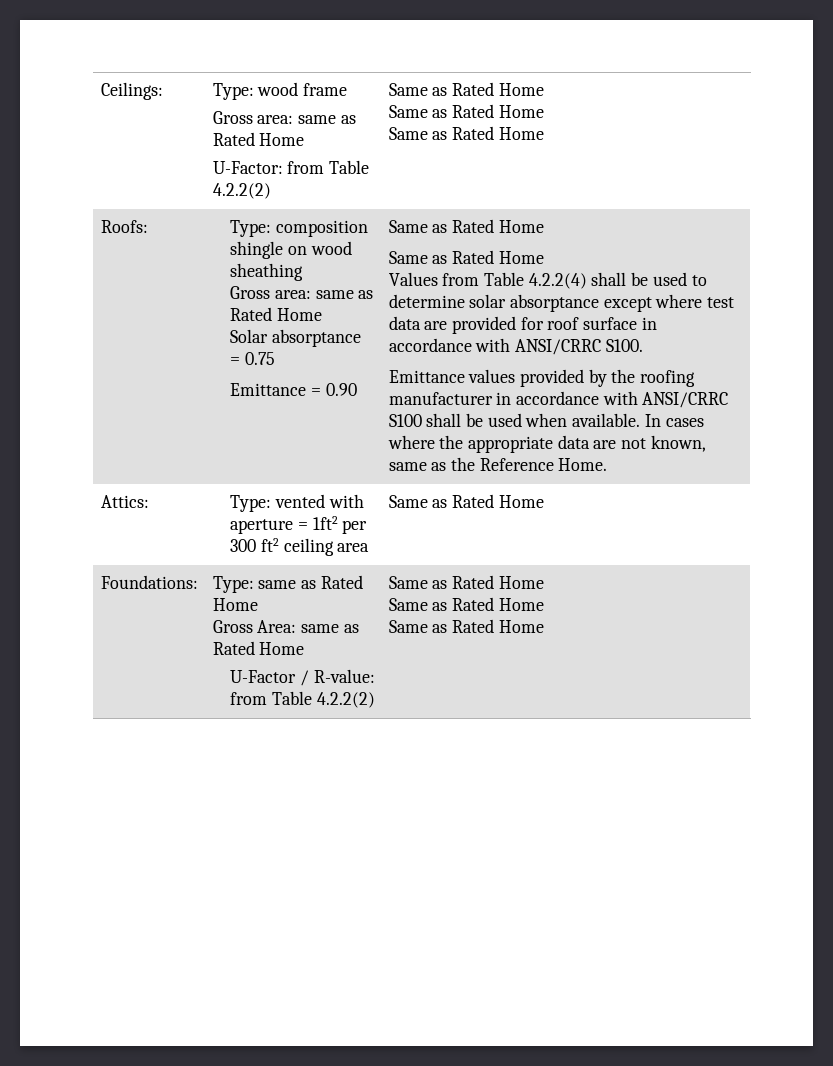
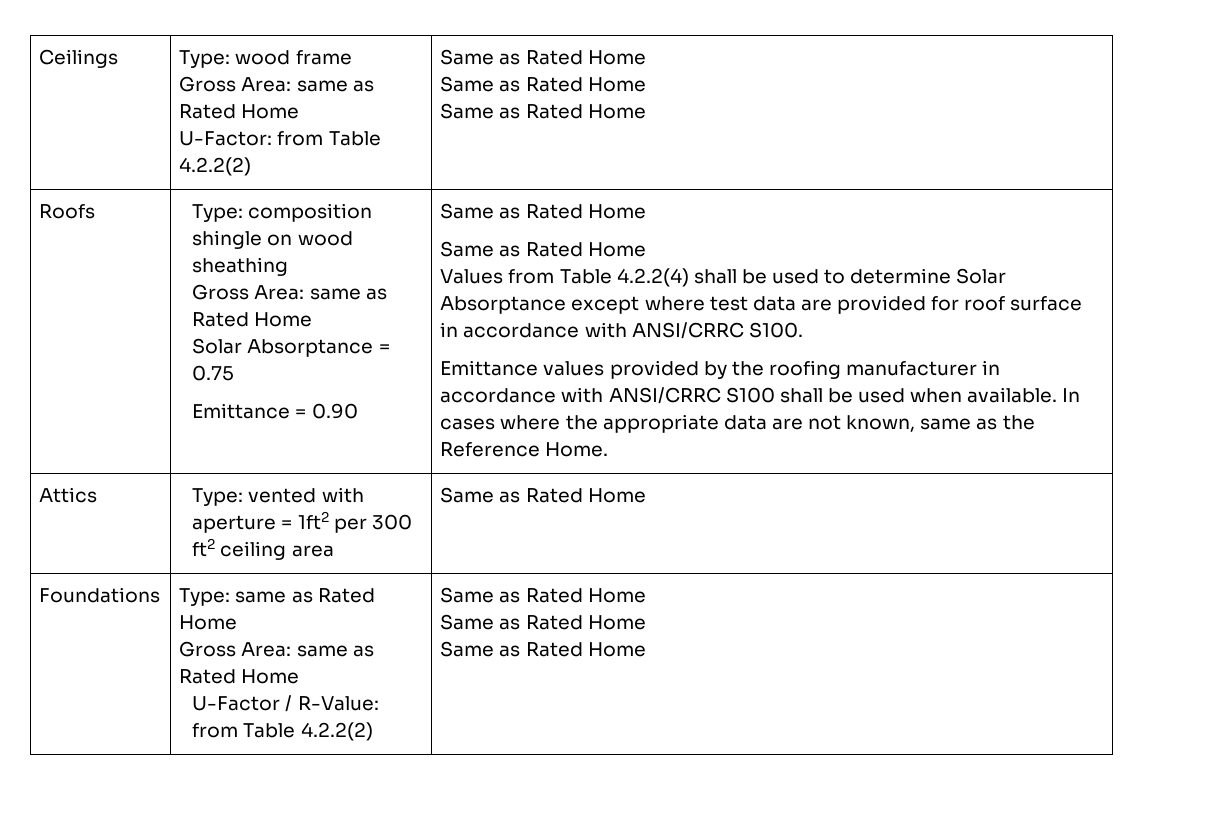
[100,82,163,100] Ceilings: -> [39,49,119,68] Ceilings
[257,115,294,124] area: -> [241,77,292,92] Area:
[100,220,148,233] Roofs: -> [39,204,96,219] Roofs
[274,290,311,299] area: -> [254,285,305,300] Area:
[271,329,361,347] absorptance -> [247,339,374,357] Absorptance
[469,294,599,312] solar absorptance -> [956,268,1007,284] [440,296,567,314] Solar Absorptance
[100,495,149,508] Attics: -> [39,487,98,503] Attics
[100,575,198,589] Foundations: -> [39,587,161,603] Foundations
[313,669,375,683] R-value: -> [297,696,379,711] R-Value:

